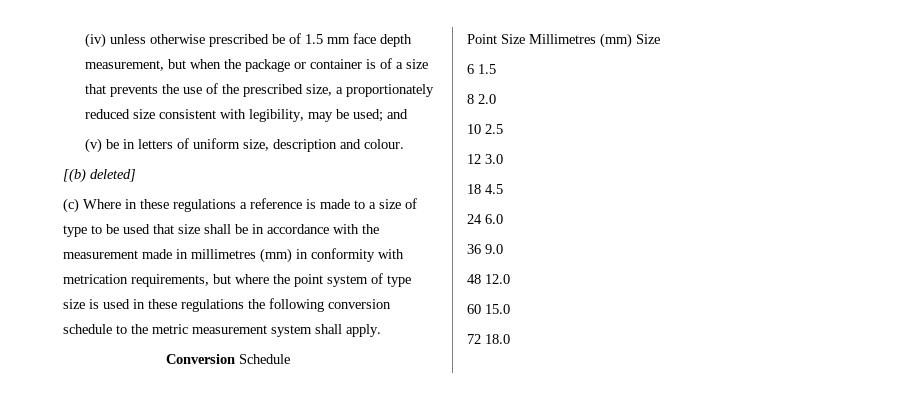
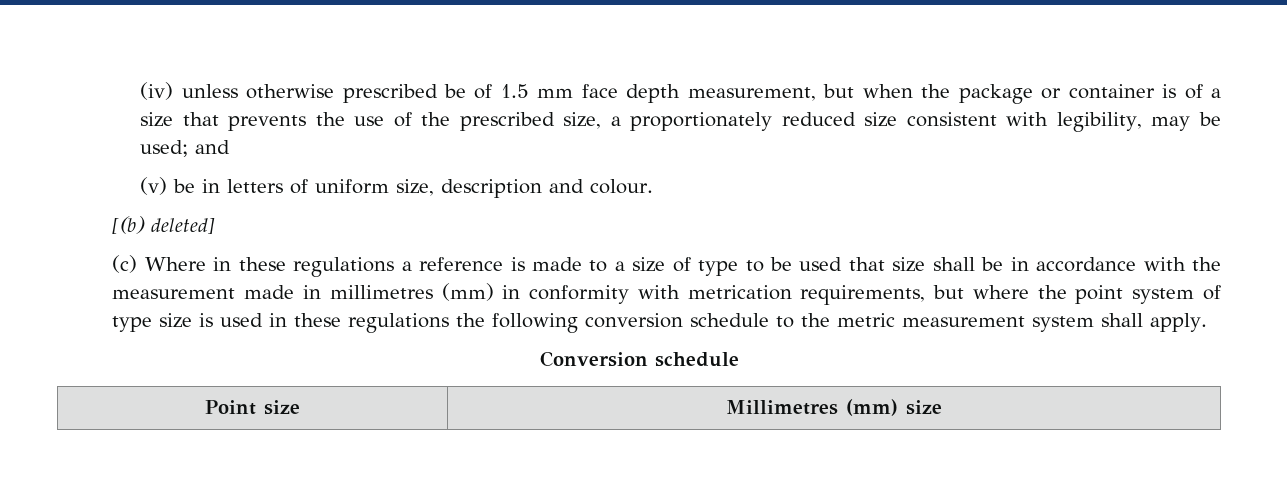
[239,354,290,364] [467,33,660,48] [467,64,496,74] [467,94,496,104] [467,124,503,134] [467,154,503,164] [467,184,503,194] [467,214,503,224] [467,244,503,254] [467,274,510,284] [467,304,510,314] [467,334,510,344] Schedule // Point Size Millimetres (mm) Size // 6 1.5 // 8 2.0 // 10 2.5 // 12 3.0 // 18 4.5 // 24 6.0 // 36 9.0 // 48 12.0 // 60 15.0 // 72 18.0 -> [654,352,739,367] [205,400,300,415] [726,399,942,416] schedule // Point size | Millimetres (mm) size

